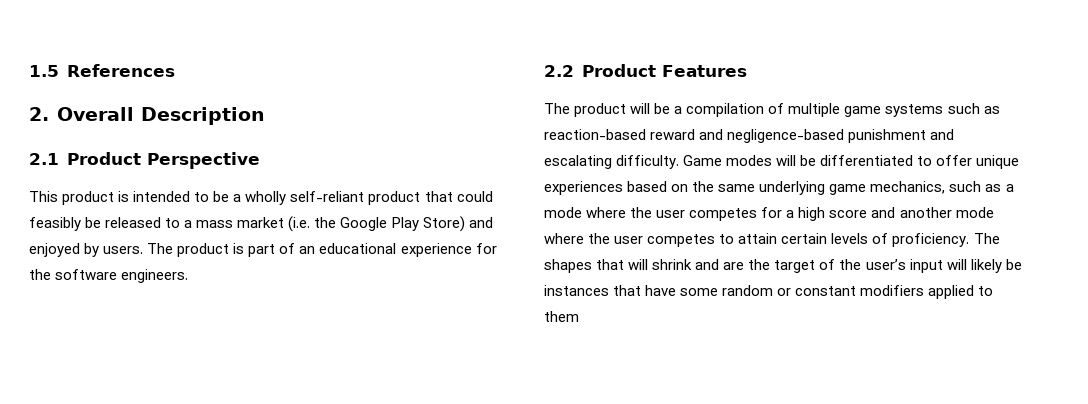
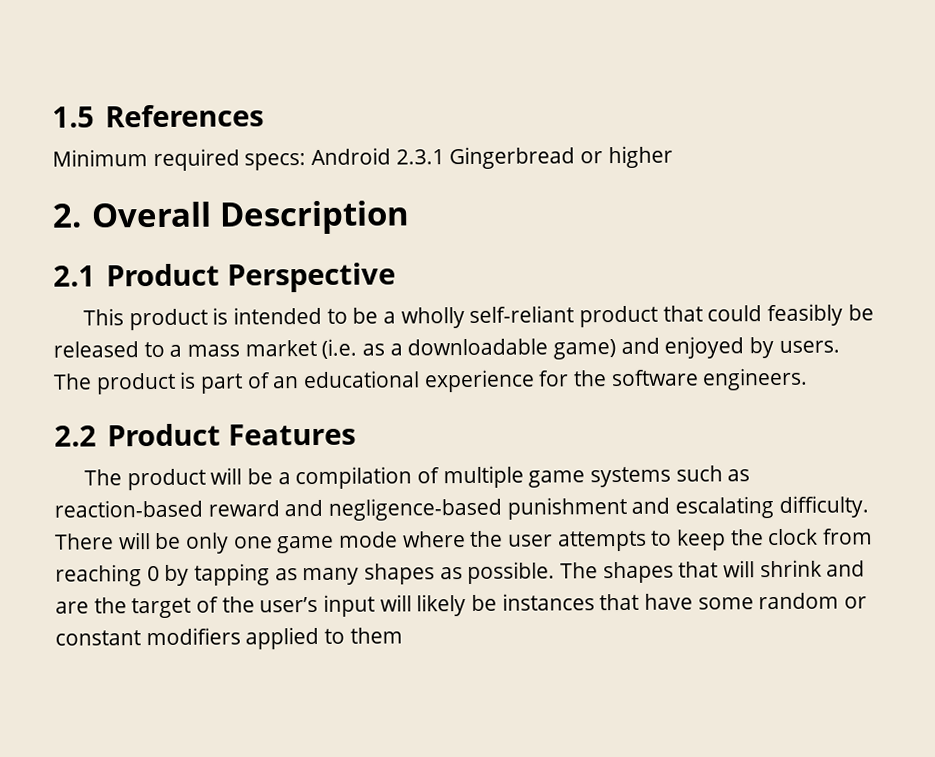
(175, 70) none -> [52,145,673,172] // Minimum required specs: Android 2.3.1 Gingerbread or higher
[314,216,465,232] the Google Play Store) -> [362,338,617,360] as a downloadable game)
[683,155,1020,169] [544,181,1014,195] [544,207,994,221] [544,233,970,247] Game modes will be differentiated to offer unique experiences based on the same underlying game mechanics, such as a mode where the user competes for a high score and another mode where the user competes to attain certain levels of proficiency. -> [54,528,874,554] [55,561,556,587] There will be only one game mode where the user attempts to keep the clock from reaching 0 by tapping as many shapes as possible.

